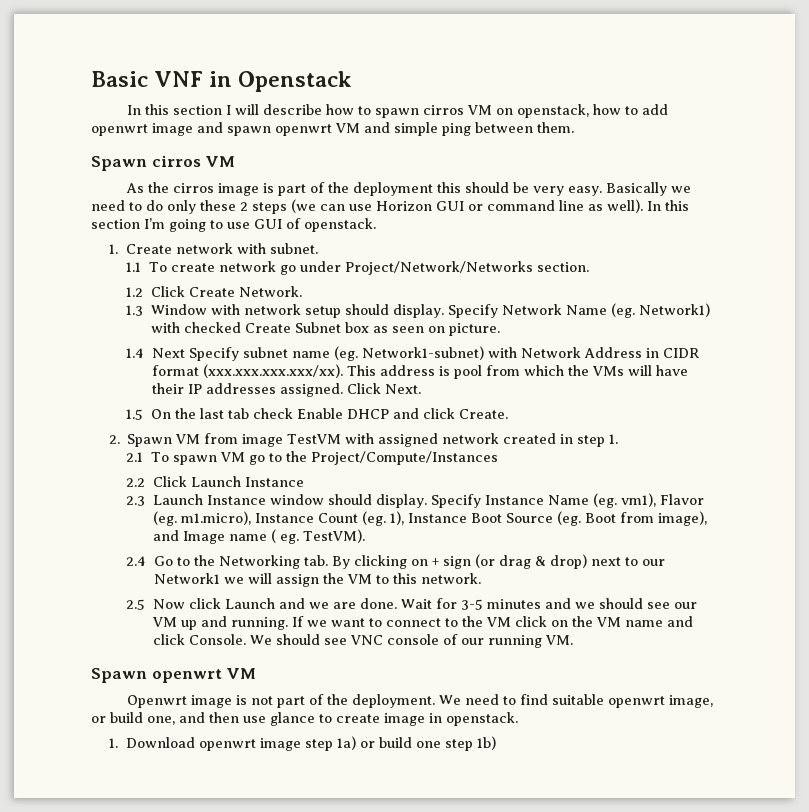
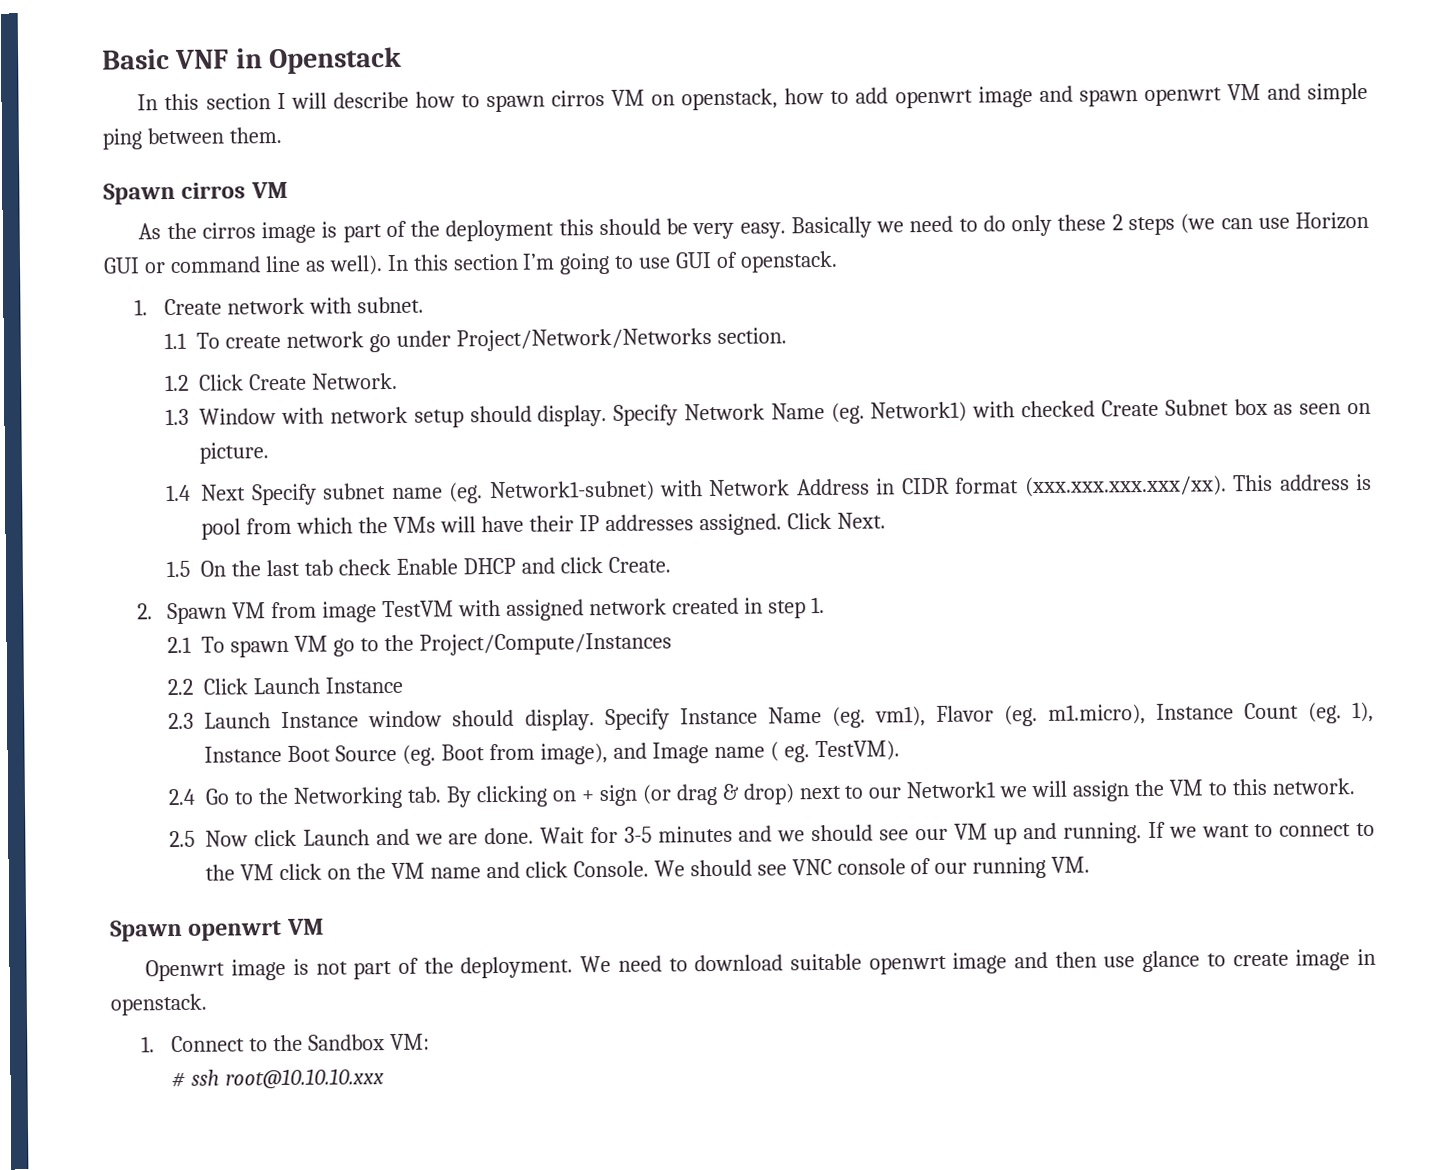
[520,694,549,705] find -> [694,954,784,972] download
[669,695,714,708] [91,712,175,725] image, or build one, -> [952,952,1008,974] image
[126,736,497,751] Download openwrt image step 1a) or build one step 1b) -> [171,1033,431,1053] [171,1068,385,1090] Connect to the Sandbox VM: // # ssh root@10.10.10.xxx

